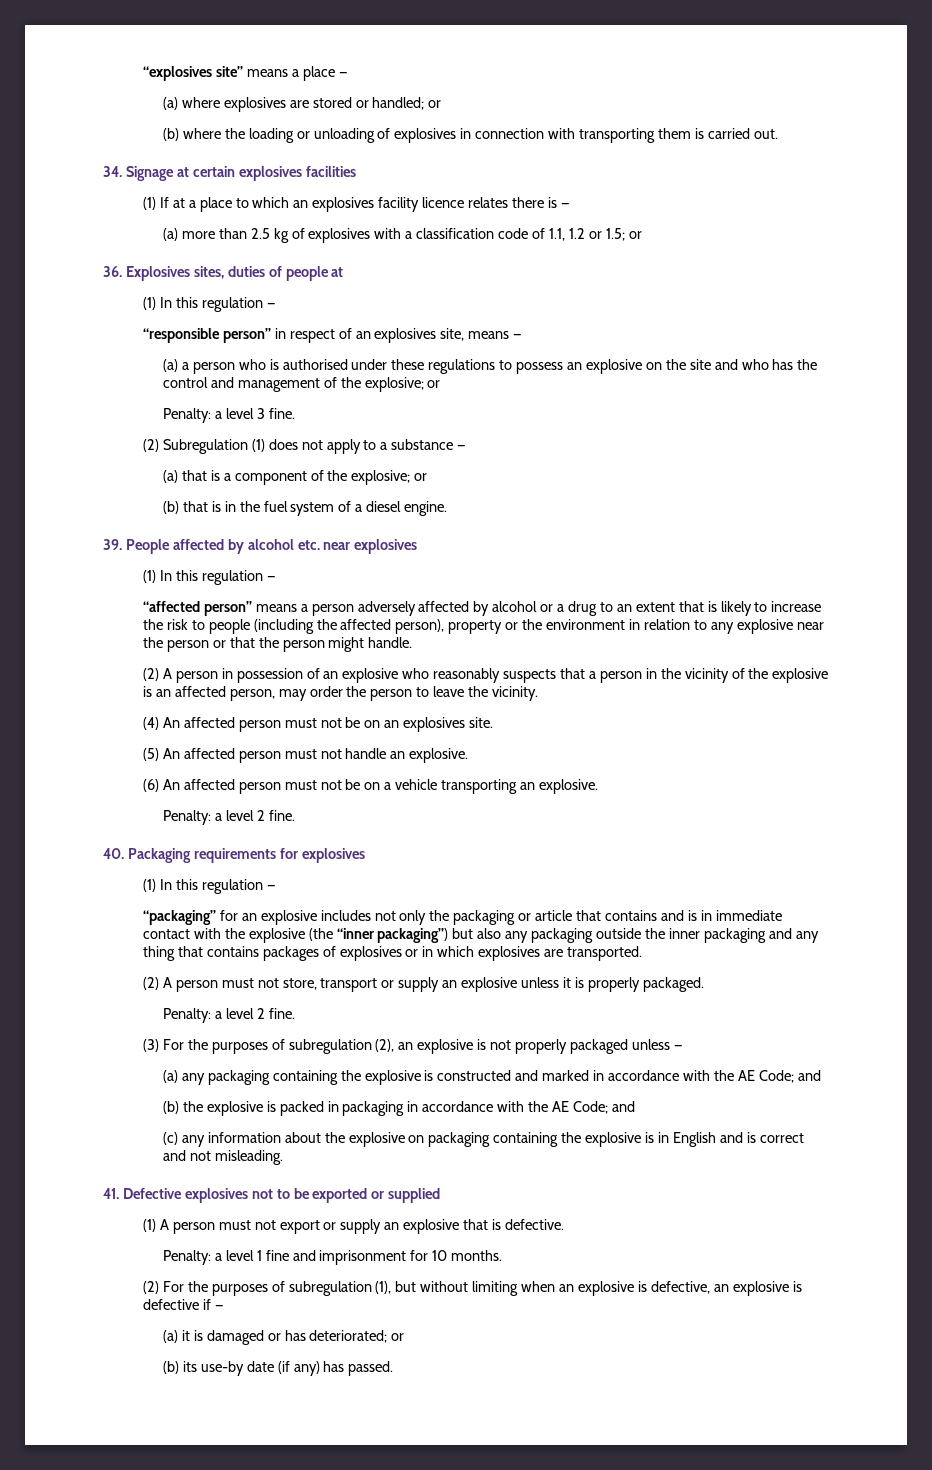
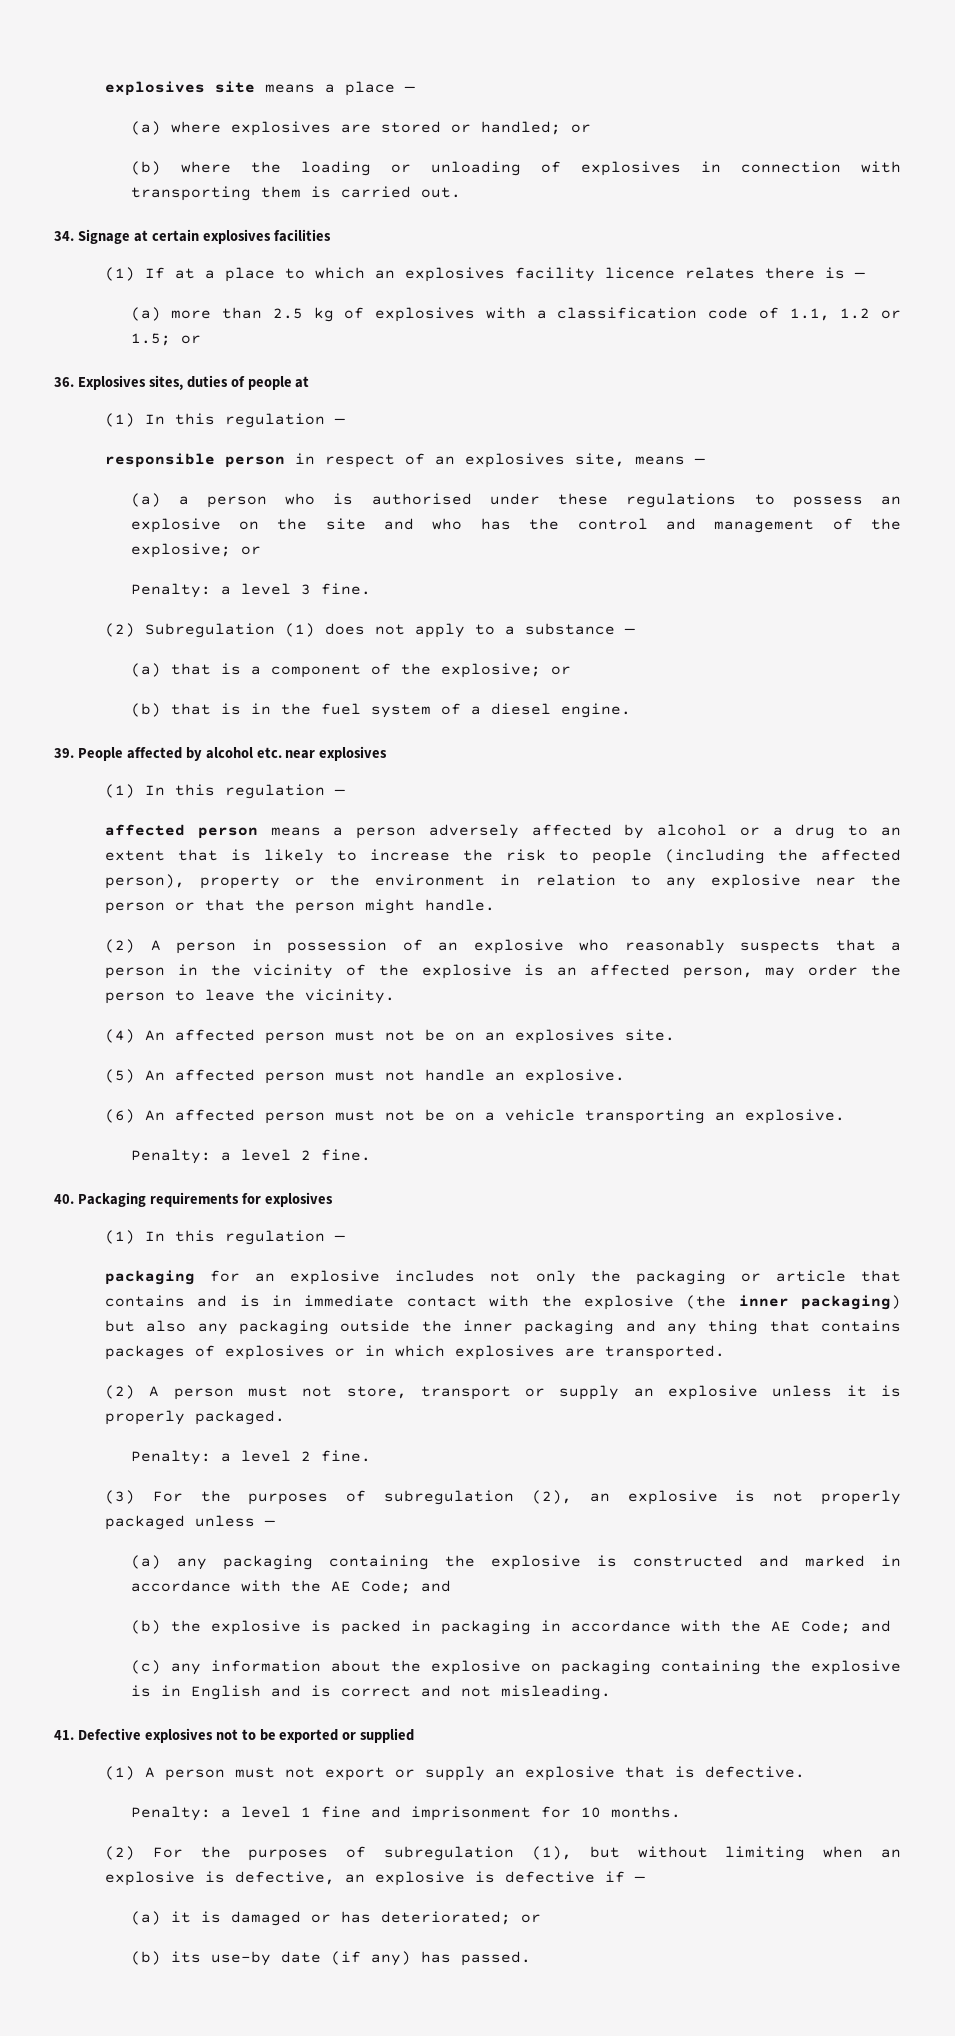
[142,66,243,81] “explosives site” -> [105,81,256,96] explosives site
[142,328,271,343] “responsible person” -> [105,453,286,468] responsible person
[142,601,252,616] “affected person” -> [105,824,258,839] affected person
[142,910,216,925] “packaging” -> [105,1270,196,1285] packaging
[336,928,449,943] “inner packaging”) -> [738,1295,902,1310] inner packaging)

